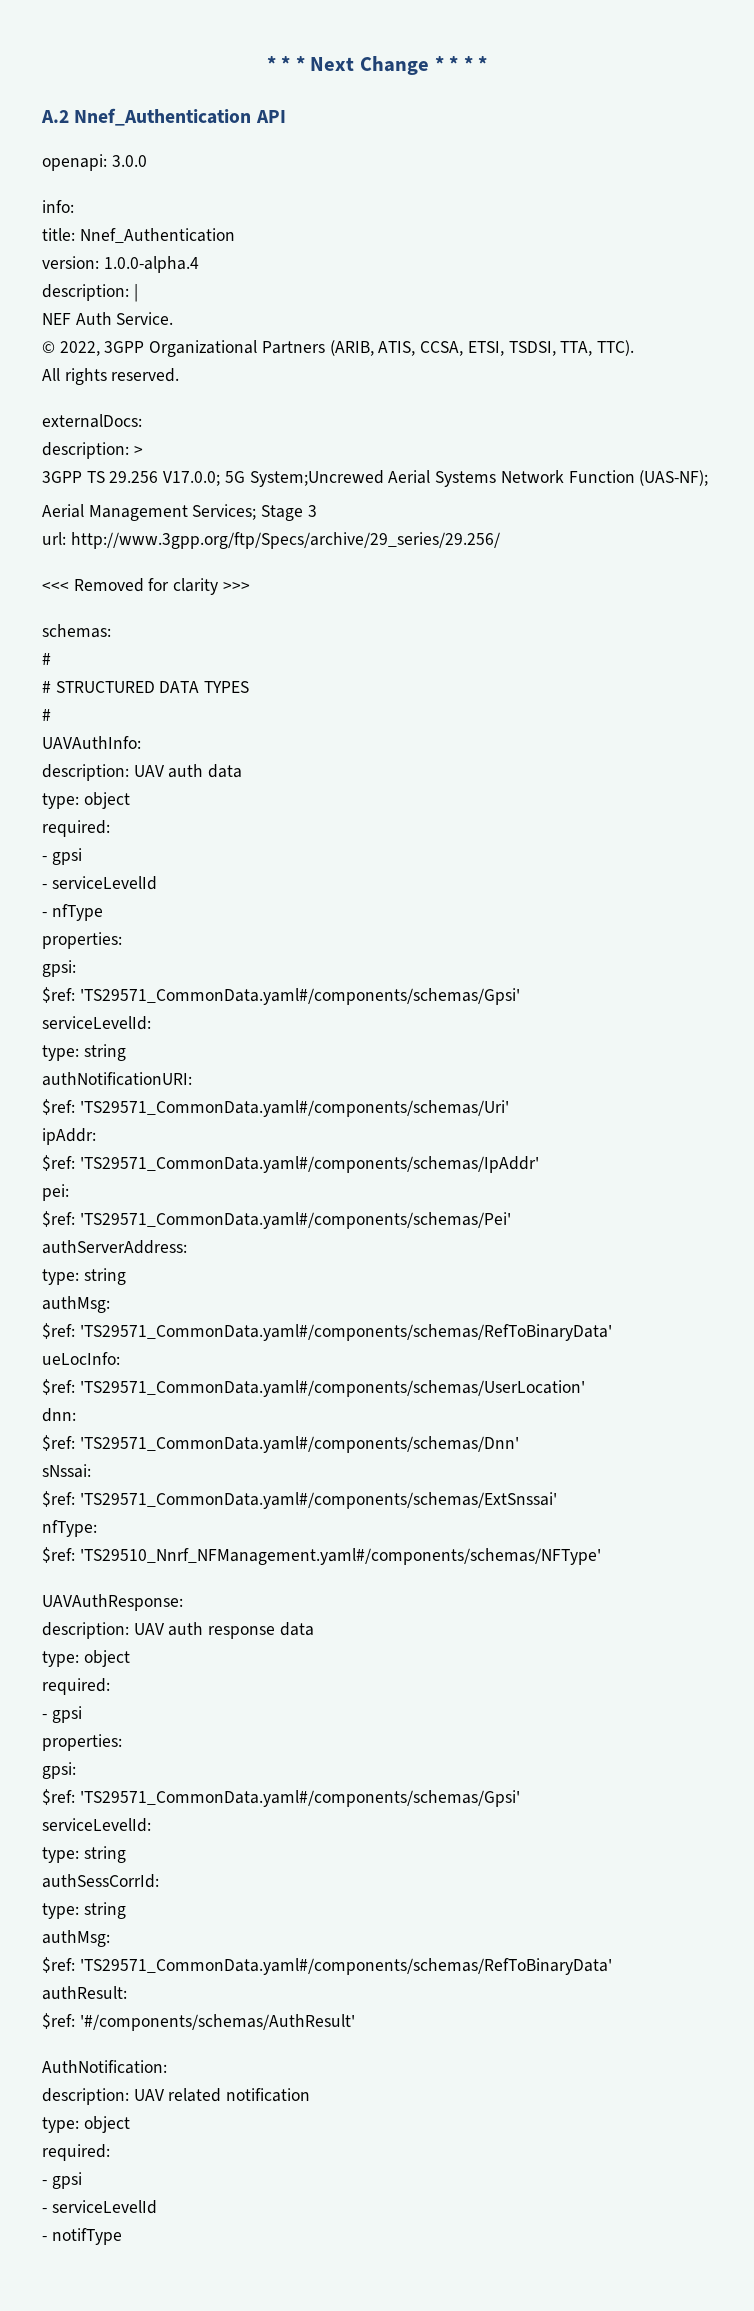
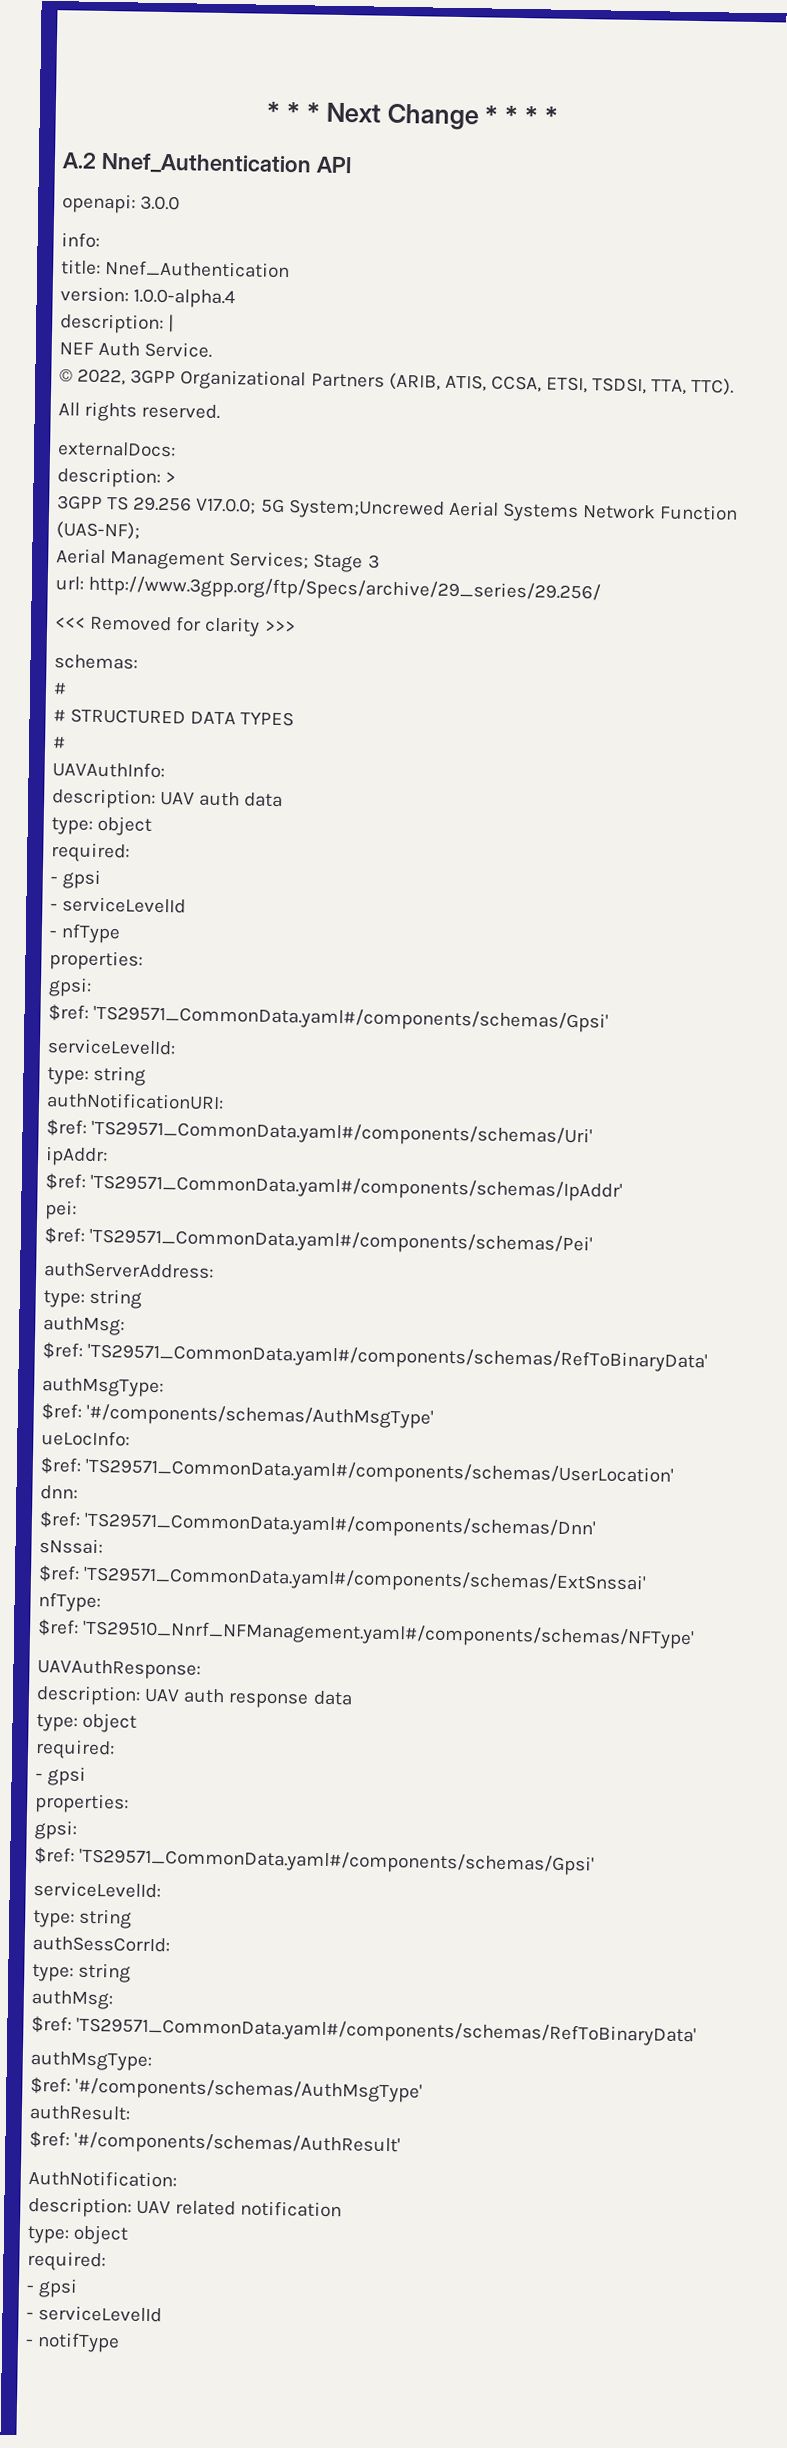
(612, 1332) none -> [42,1377,164,1398] [41,1403,435,1429] // authMsgType: // $ref: '#/components/schemas/AuthMsgType'
(612, 1966) none -> [30,2050,152,2072] [30,2076,424,2103] // authMsgType: // $ref: '#/components/schemas/AuthMsgType'

